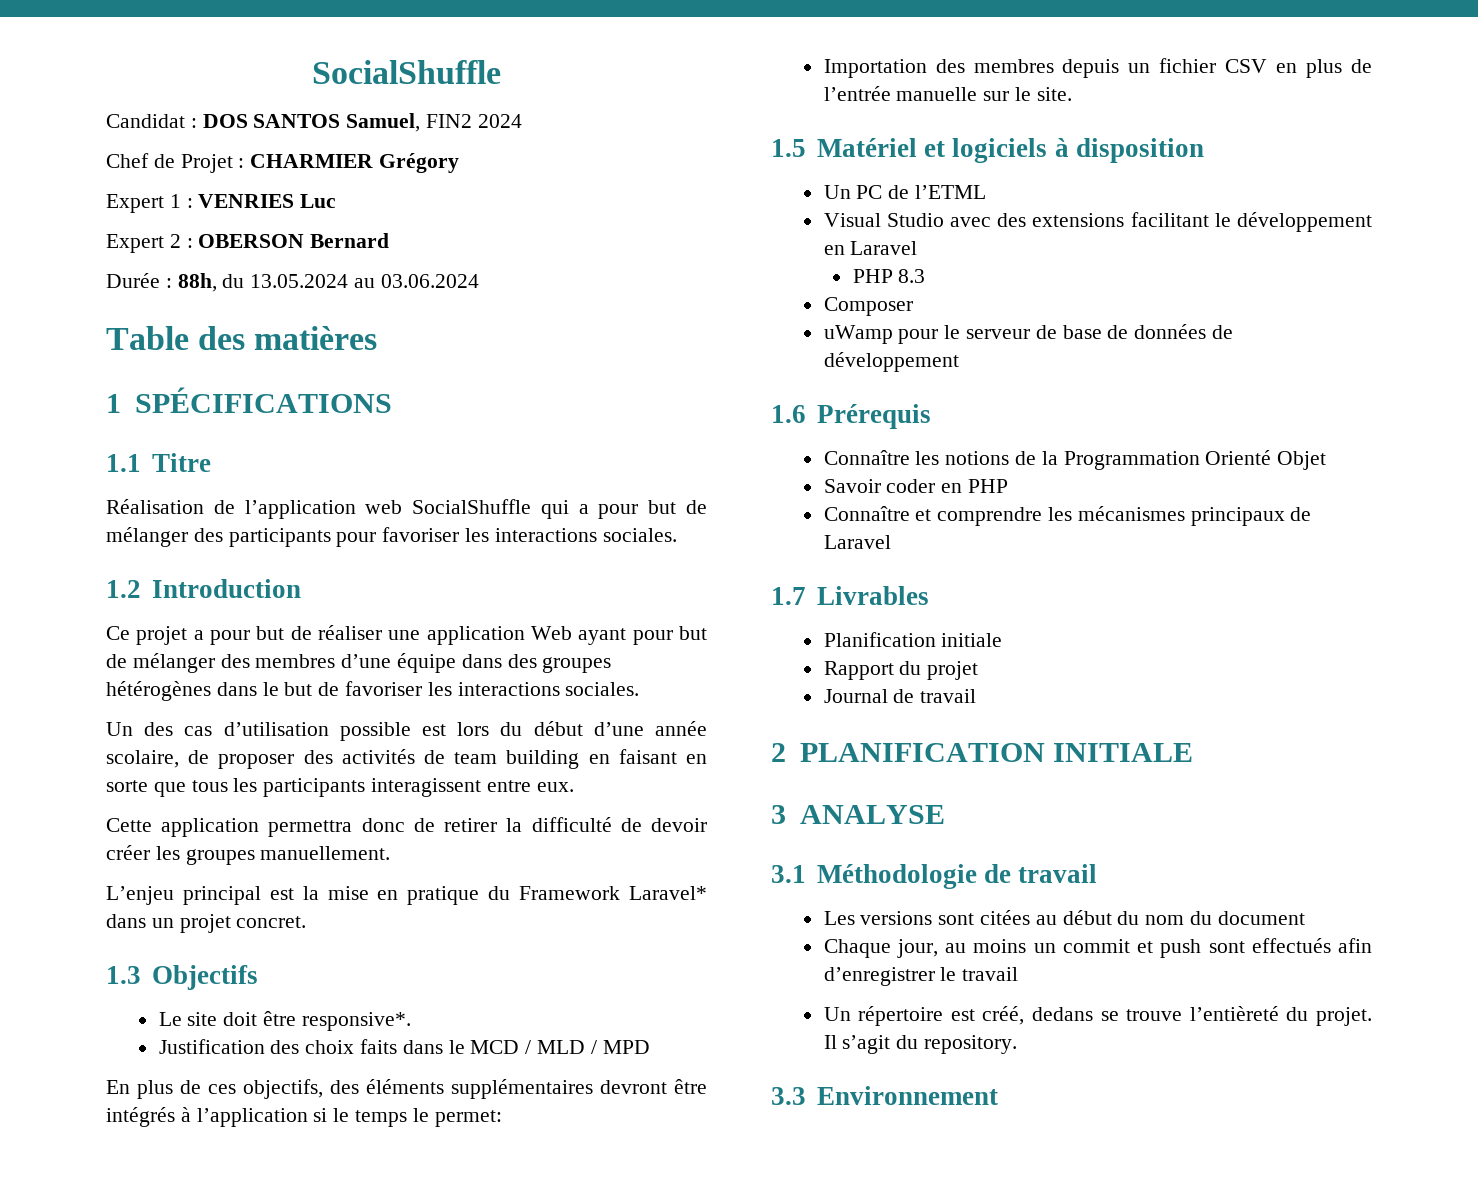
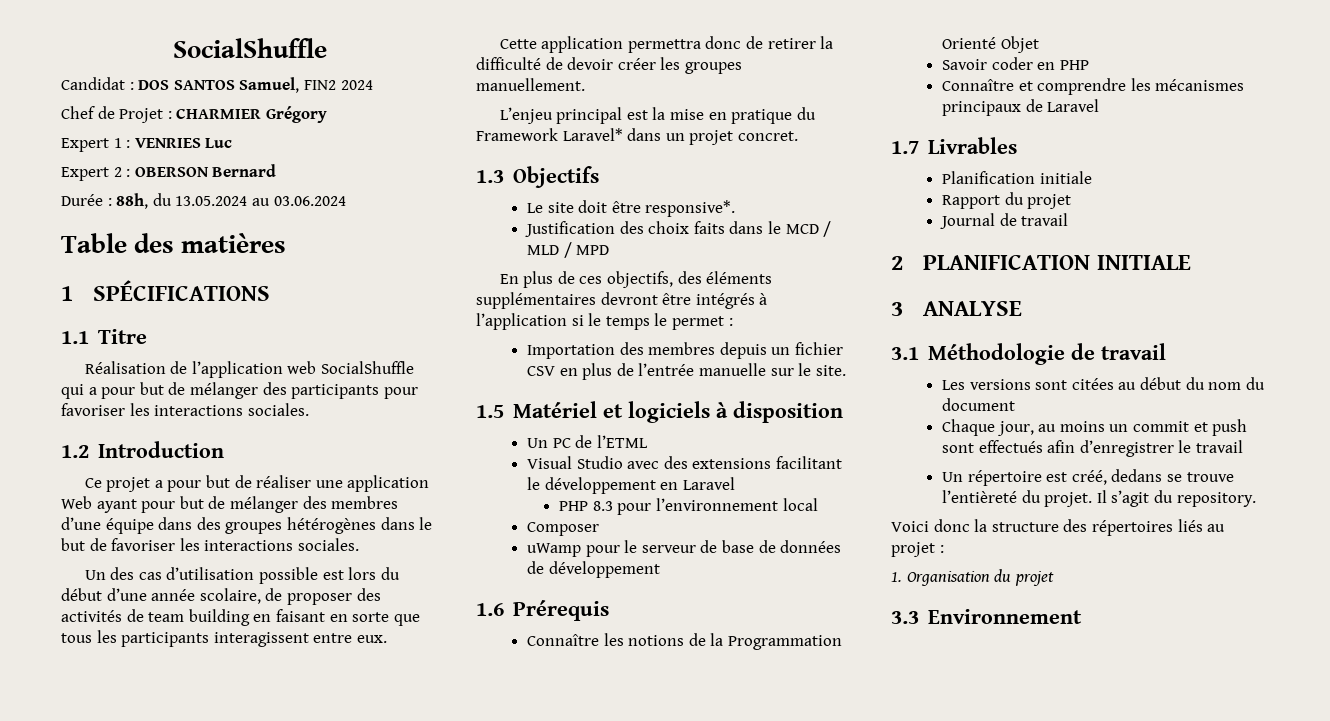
[434,1110,502,1127] permet: -> [671,316,733,330] permet :
(926, 276) none -> [617,498,818,515] pour l’environnement local
(1018, 1044) none -> [891,519,1226,536] [891,542,944,557] [891,569,1054,586] // Voici donc la structure des répertoires liés au projet : // 1. Organisation du projet

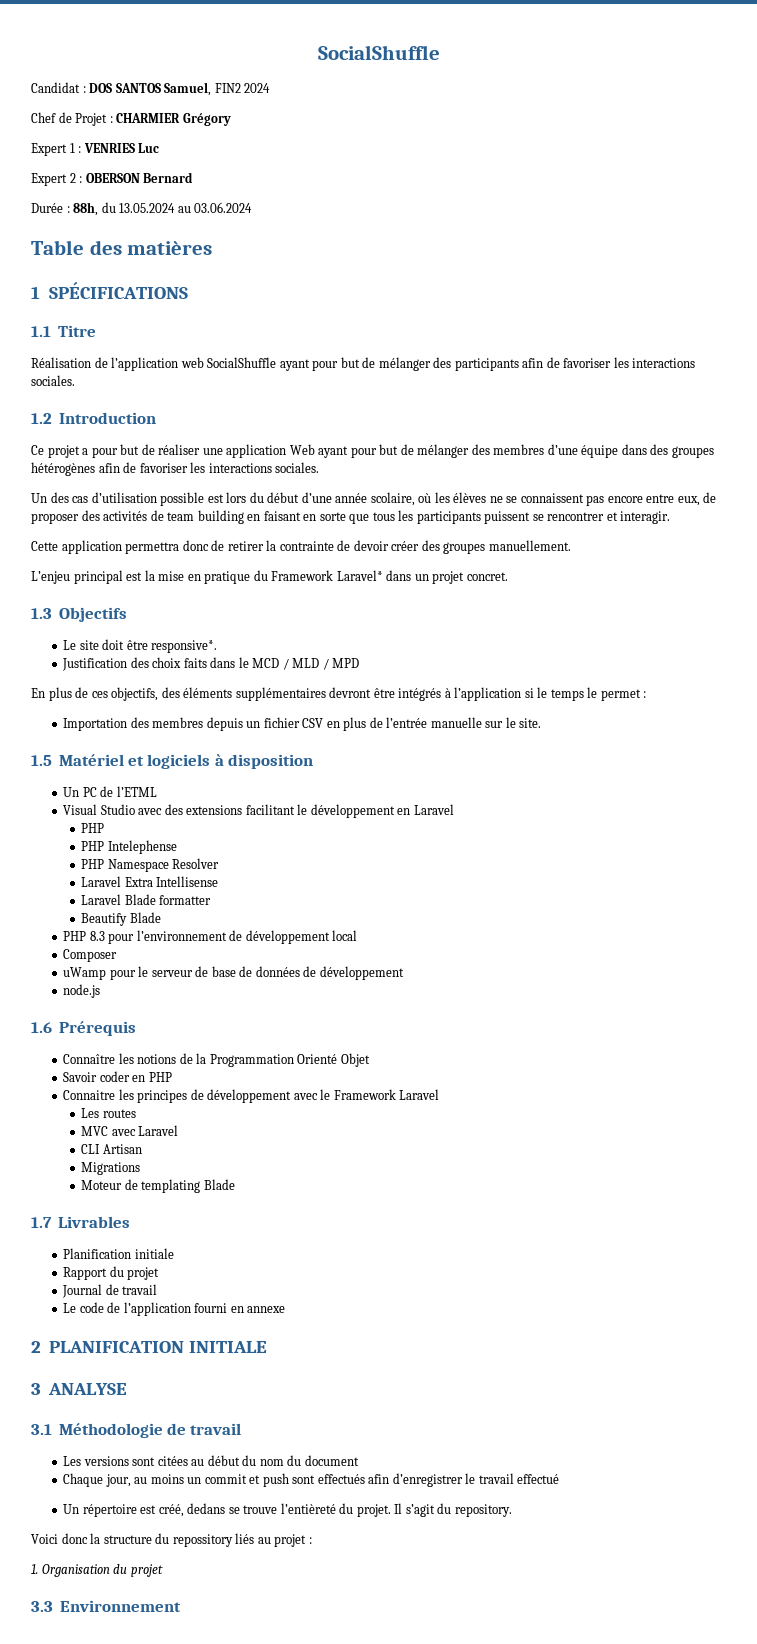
[61,384,97,399] qui a -> [279,359,310,371] ayant
[383,387,418,399] pour -> [522,357,560,368] afin de
[380,517,433,530] [61,538,85,551] dans le but -> [98,463,120,473] afin
(261, 596) none -> [418,492,700,506] où les élèves ne se connaissent pas encore entre eux,
[213,632,387,647] interagissent entre eux. -> [484,511,671,524] puissent se rencontrer et interagir.
[476,57,541,70] difficulté -> [279,541,334,551] contrainte
[660,57,681,70] les -> [421,540,440,551] des
(589, 506) none -> [81,840,177,854] [81,858,220,872] [81,876,219,887] [81,894,212,905] [81,912,161,926] [63,931,87,941] // PHP Intelephense // PHP Namespace Resolver // Laravel Extra Intellisense // Laravel Blade formatter // Beautify Blade // PHP
(779, 504) none -> [229,930,330,944] de développement
(660, 569) none -> [63,984,101,998] // node.js
[941,78,1245,95] [941,99,1100,116] Connaître et comprendre les mécanismes principaux de Laravel -> [63,1089,440,1103] [81,1108,136,1118] [81,1125,179,1136] [81,1144,142,1154] [81,1162,141,1175] [81,1179,235,1193] Connaitre les principes de développement avec le Framework Laravel // Les routes // MVC avec Laravel // CLI Artisan // Migrations // Moteur de templating Blade
(1069, 219) none -> [63,1302,286,1316] // Le code de l’application fourni en annexe
(1243, 446) none -> [517,1474,560,1484] effectué
[1063,519,1173,536] des répertoires -> [155,1533,233,1547] du repossitory

